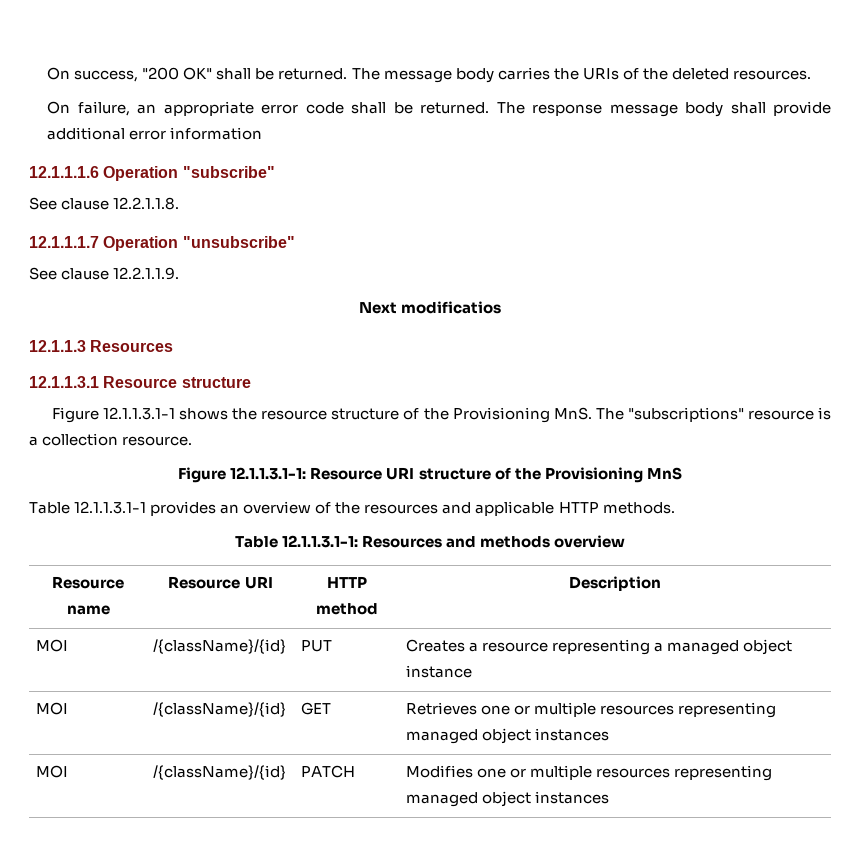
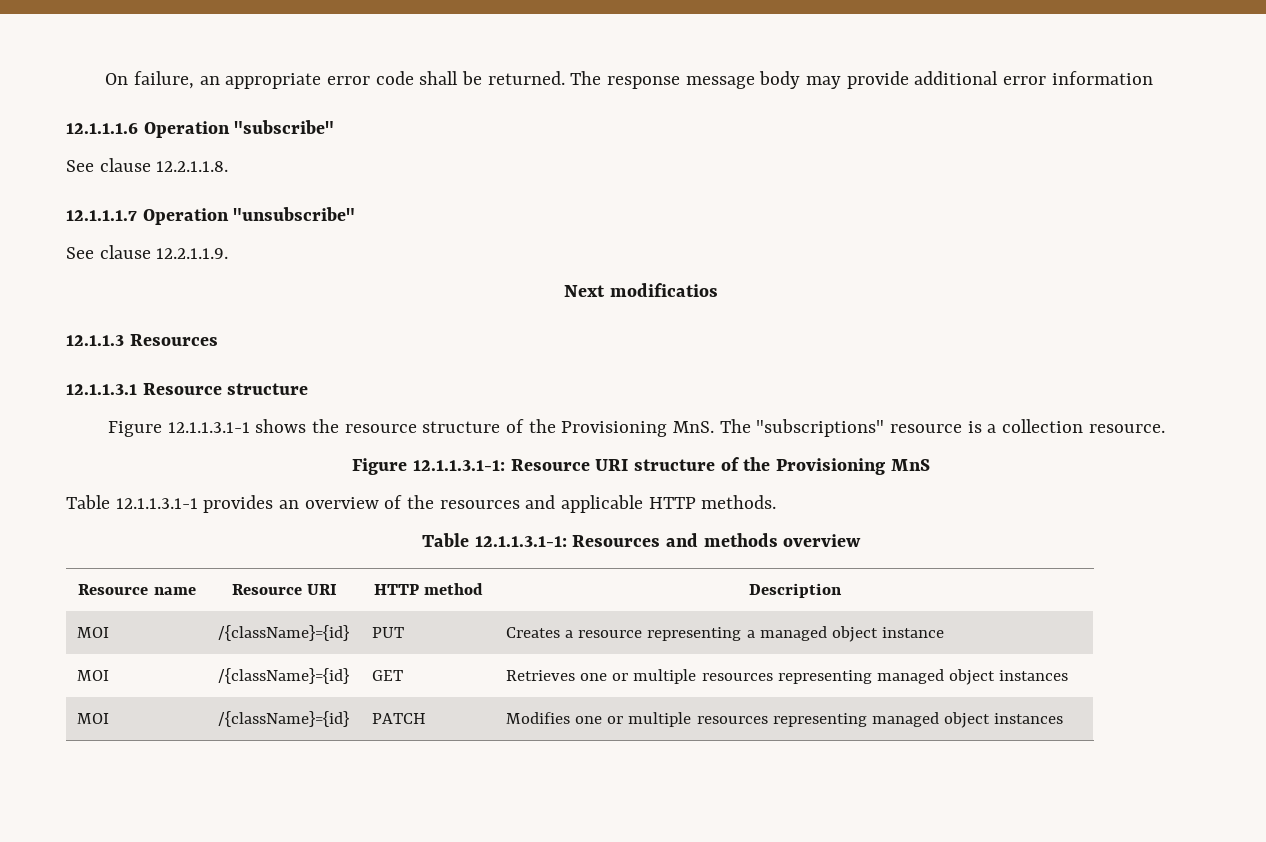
[47,67,811,83] [47,101,71,114] On success, "200 OK" shall be returned. The message body carries the URIs of the deleted resources. // On -> [105,73,129,85] On
[730,102,766,114] shall -> [805,76,841,89] may
[152,639,286,654] /{className}/{id} -> [218,625,350,641] /{className}={id}
[152,702,286,717] /{className}/{id} -> [218,668,350,684] /{className}={id}
[152,765,286,780] /{className}/{id} -> [218,711,350,727] /{className}={id}

